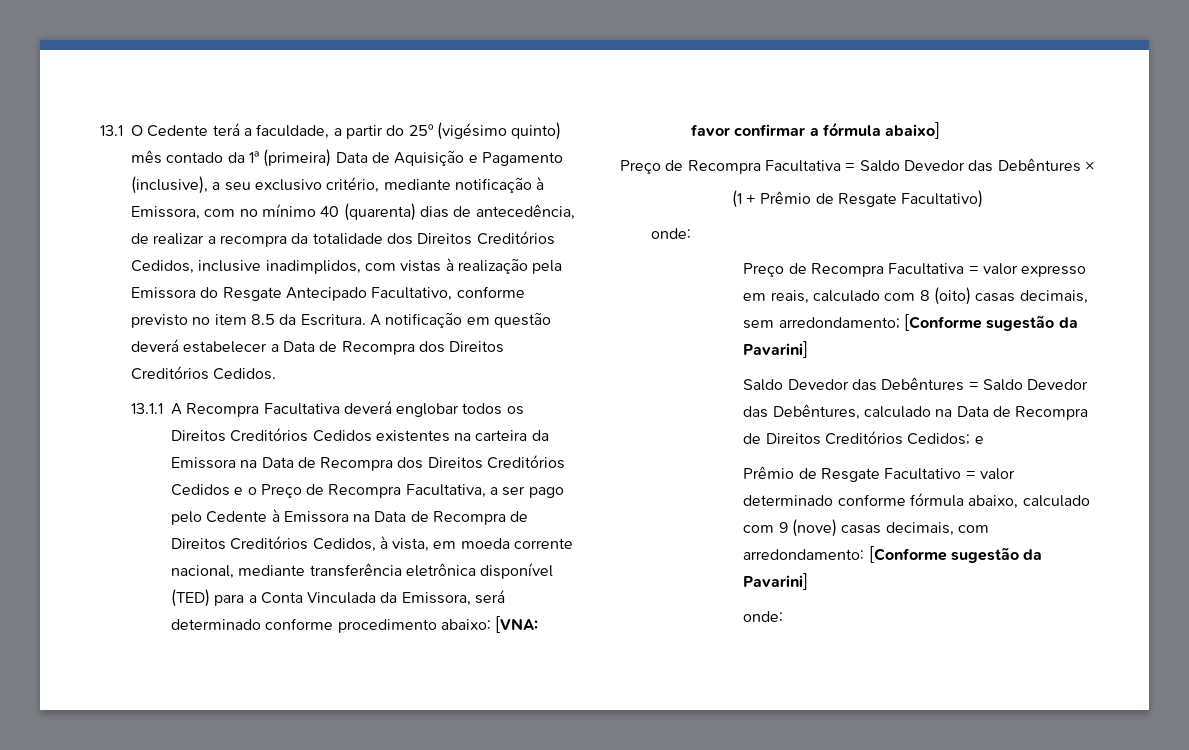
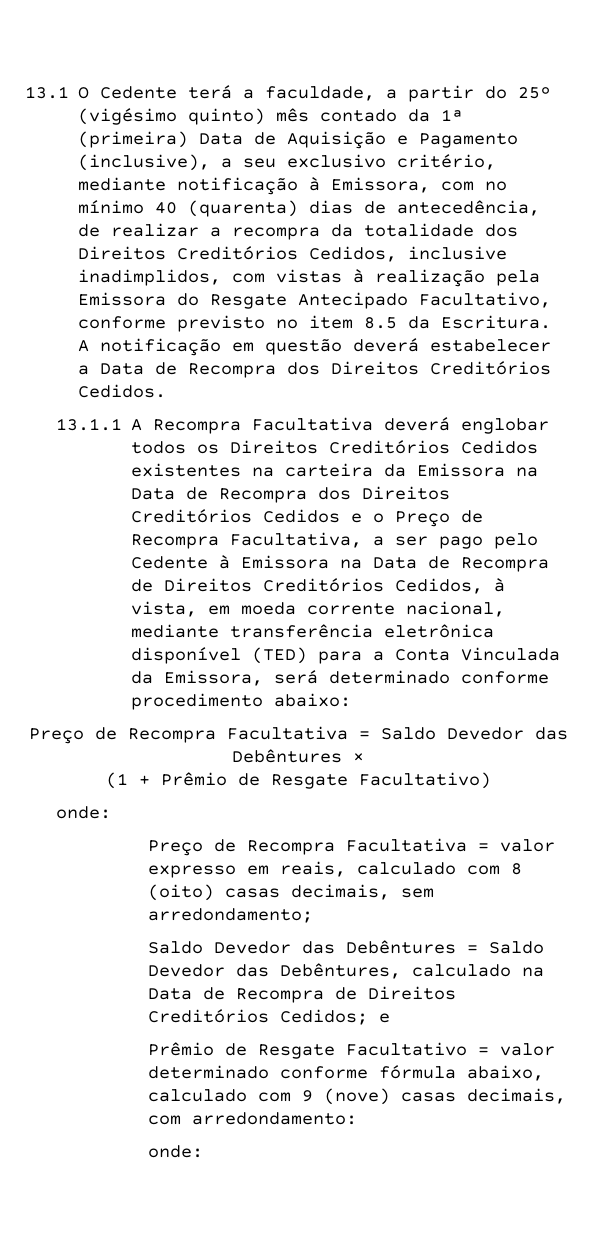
[495,616,539,633] [690,122,941,139] [VNA: favor confirmar a fórmula abaixo] -> (351, 700) none
[904,314,1078,331] [743,341,809,358] [Conforme sugestão da Pavarini] -> (313, 915) none
[868,546,1043,563] [743,573,809,590] [Conforme sugestão da Pavarini] -> (357, 1118) none

